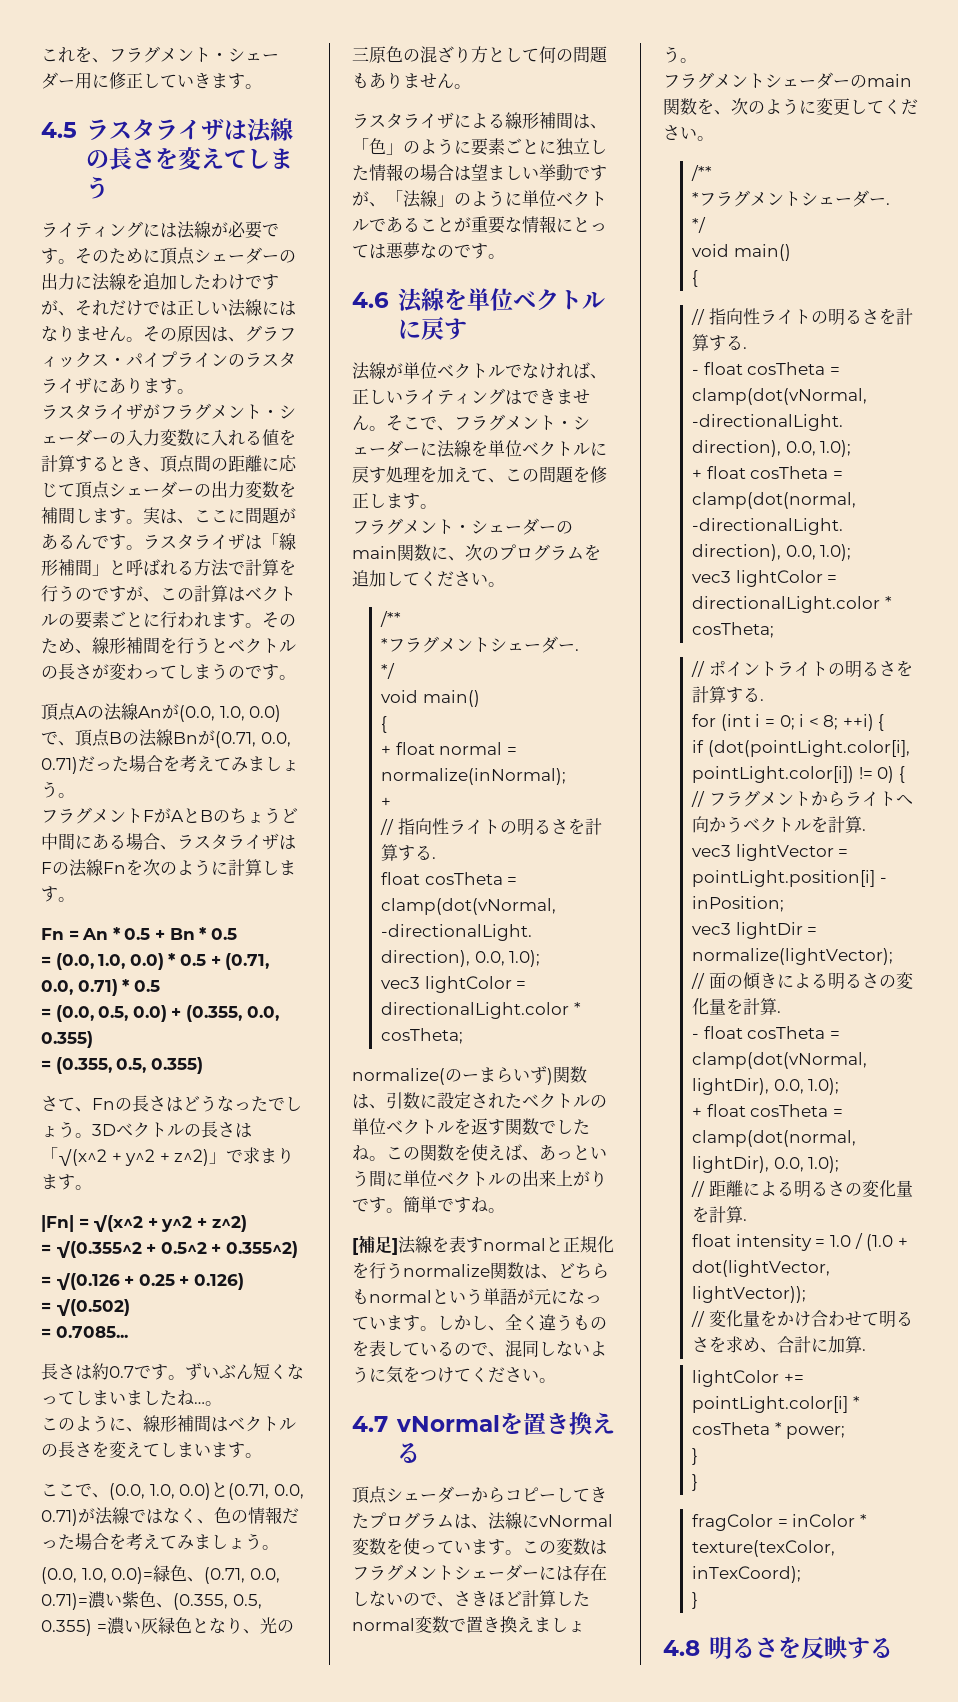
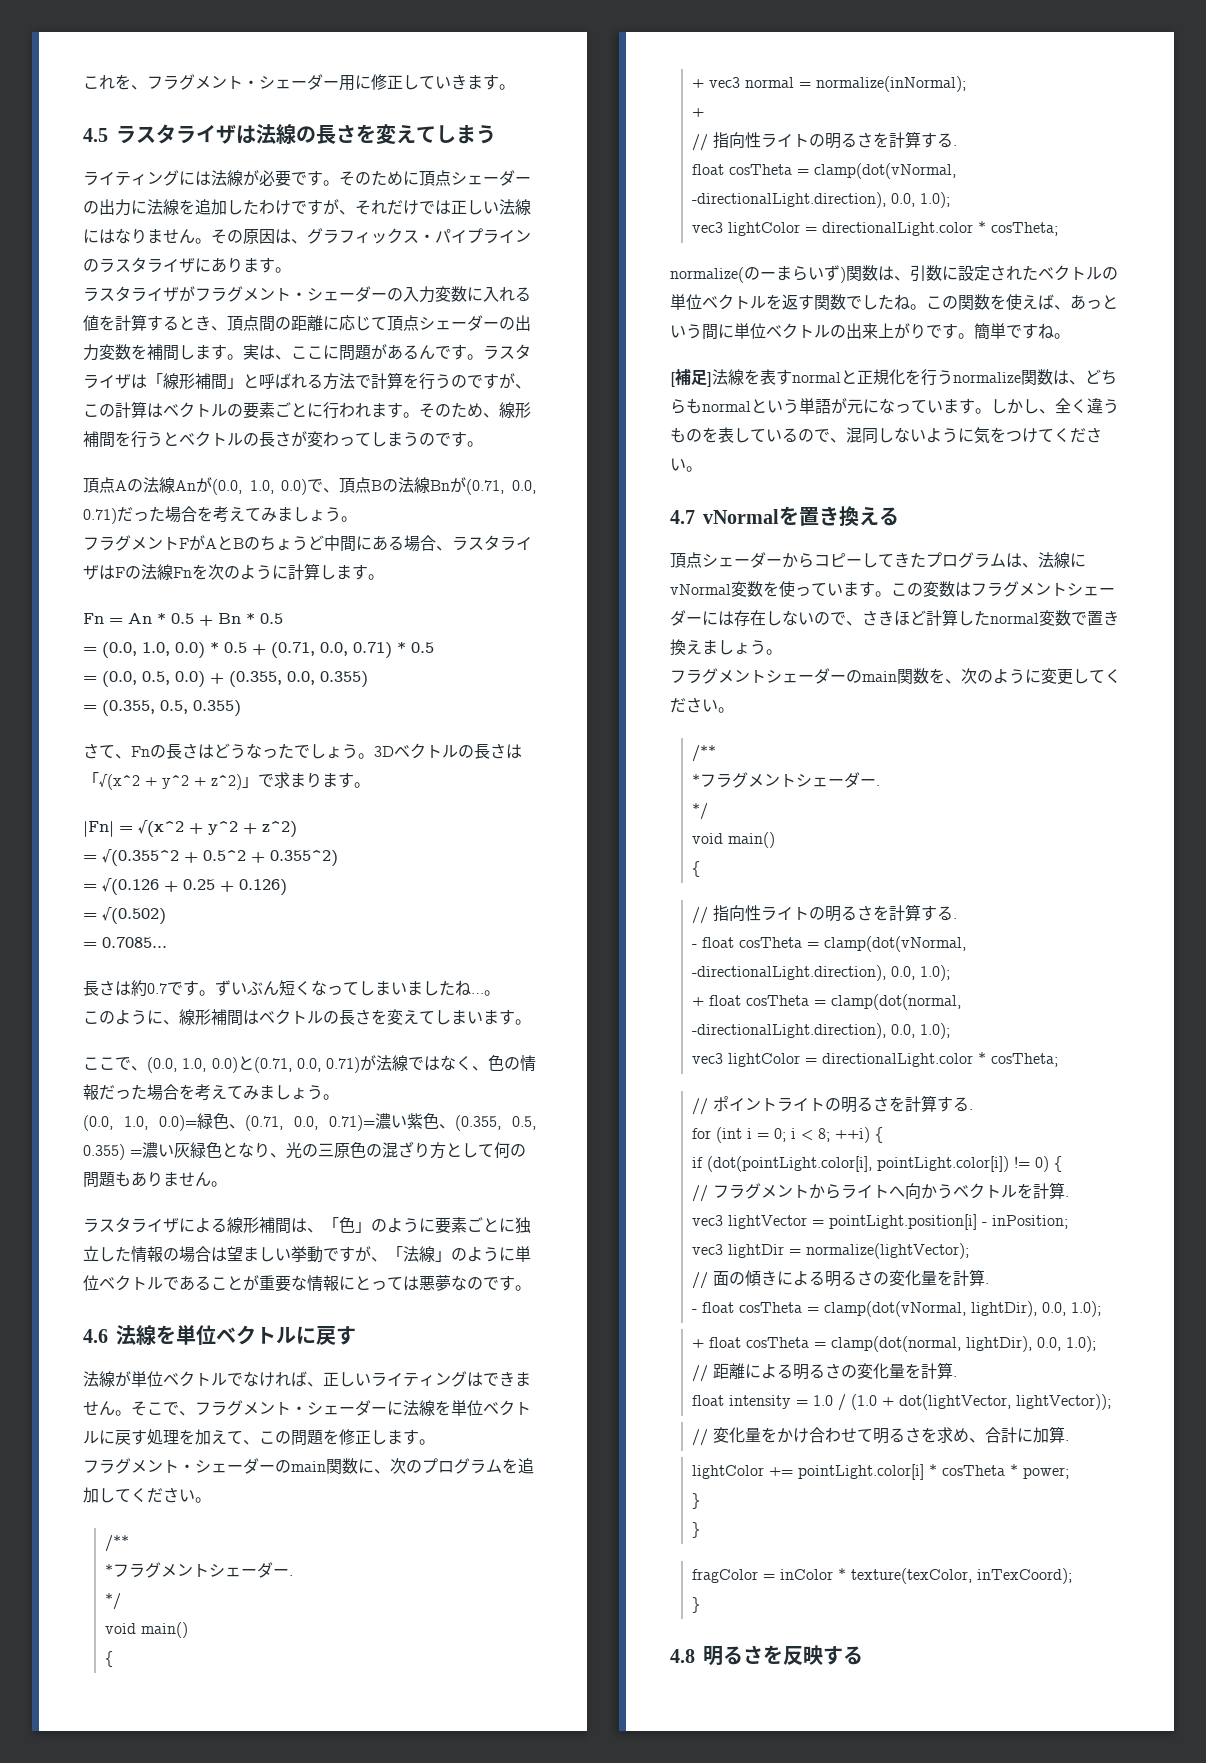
[395,742,435,755] float -> [709,77,741,88] vec3

